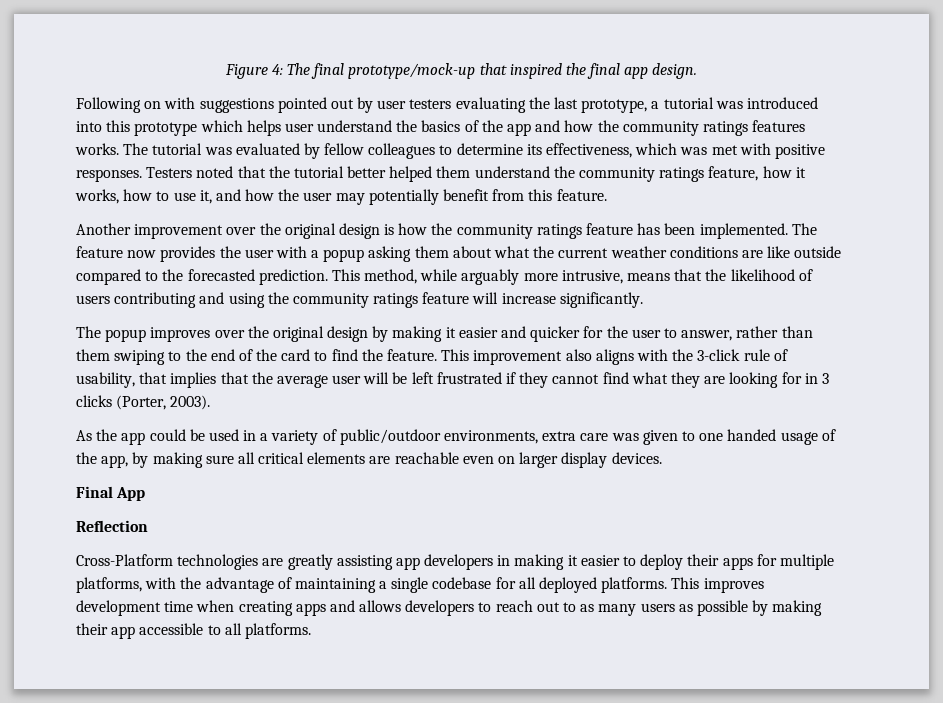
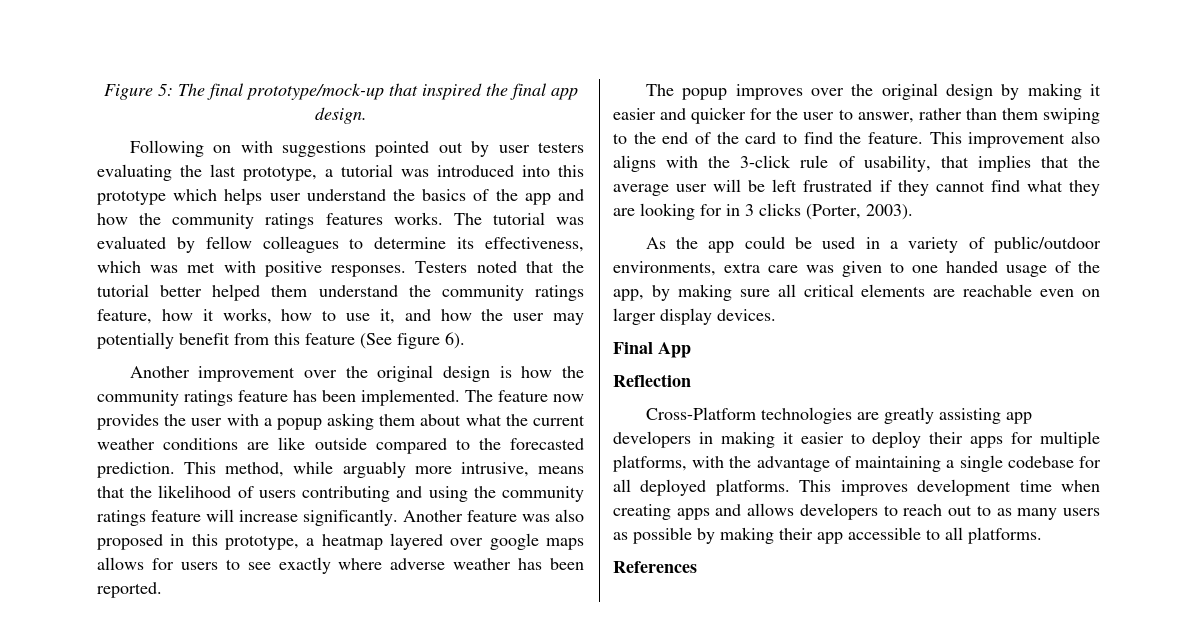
[271,64,283,75] 4: -> [157,84,173,96] 5:
[556,189,607,201] feature. -> [305,332,465,349] feature (See figure 6).
(643, 300) none -> [403,509,584,522] [97,533,584,550] [97,557,584,574] [97,582,162,598] Another feature was also proposed in this prototype, a heatmap layered over google maps allows for users to see exactly where adverse weather has been reported.
(311, 631) none -> [613,561,697,573] // References

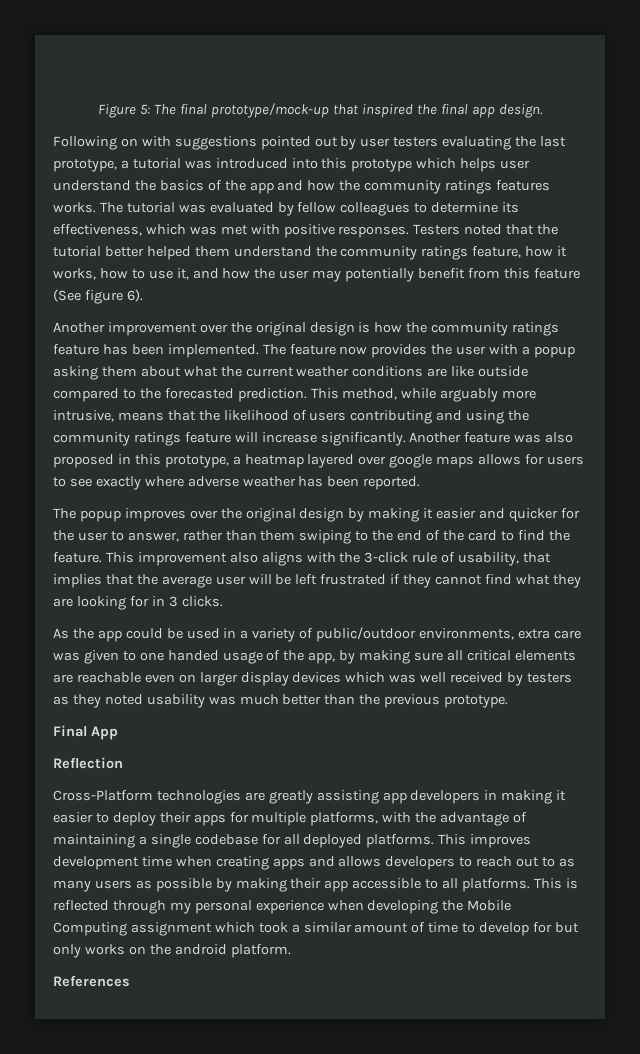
[759,203,913,220] clicks (Porter, 2003). -> [181,596,223,607] clicks.
[717,309,776,321] devices. -> [292,672,572,686] [53,694,509,708] devices which was well received by testers as they noted usability was much better than the previous prototype.
(1042, 535) none -> [533,878,578,889] [53,900,512,914] [53,922,579,936] [53,944,291,958] This is reflected through my personal experience when developing the Mobile Computing assignment which took a similar amount of time to develop for but only works on the android platform.

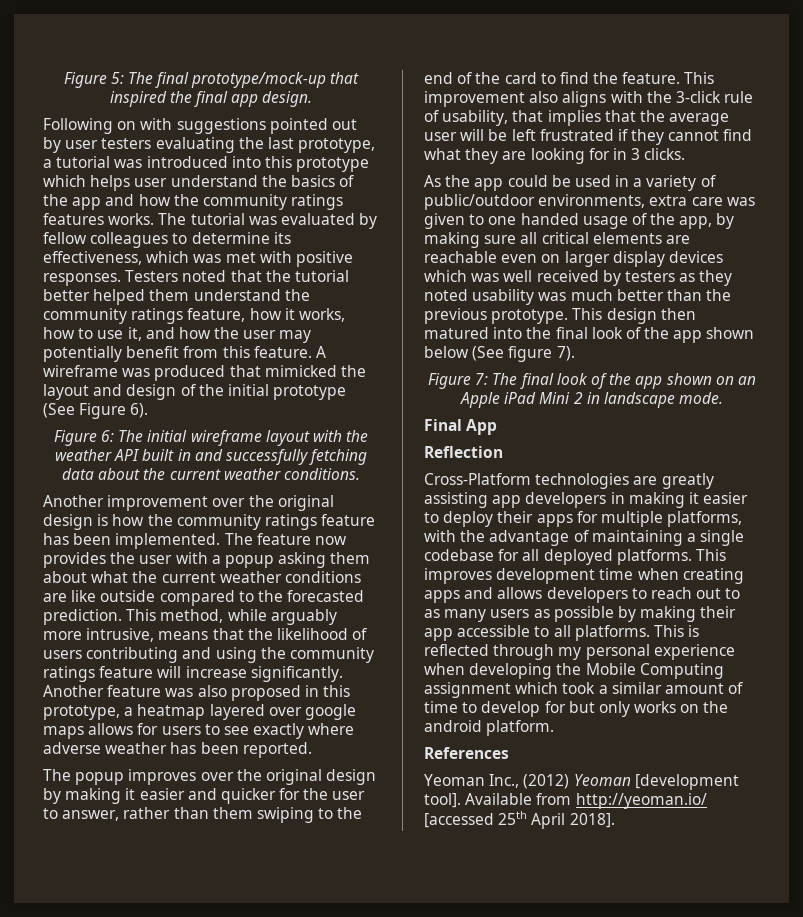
[533,268,580,279] [53,289,143,304] feature (See figure 6). -> [253,346,326,358] [43,365,366,381] [43,384,347,400] [43,403,149,419] [53,430,369,446] [54,449,368,465] [62,468,360,480] feature. A wireframe was produced that mimicked the layout and design of the initial prototype (See Figure 6). // Figure 6: The initial wireframe layout with the weather API built in and successfully fetching data about the current weather conditions.
(509, 701) none -> [572,308,696,324] [424,327,755,343] [424,346,575,362] [428,373,756,389] [459,392,724,408] This design then matured into the final look of the app shown below (See figure 7). // Figure 7: The final look of the app shown on an Apple iPad Mini 2 in landscape mode.
(130, 981) none -> [424,774,739,790] [424,793,707,809] [424,811,615,829] // Yeoman Inc., (2012) Yeoman [development tool]. Available from http://yeoman.io/ [accessed 25th April 2018].

